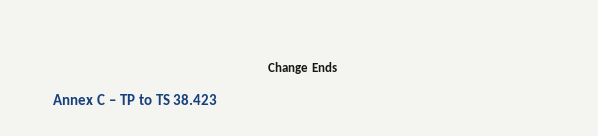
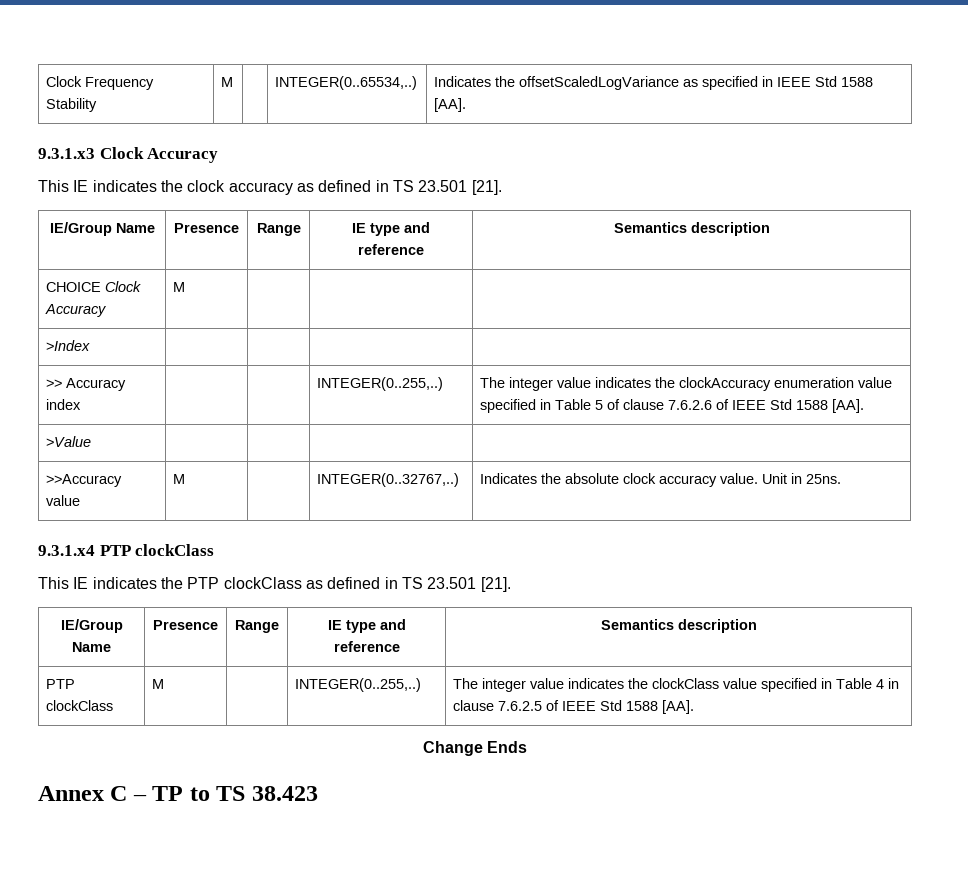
(268, 68) none -> [46,76,155,90] [46,98,98,112] [221,77,234,87] [275,76,418,90] [434,76,874,90] [434,98,467,112] [38,147,219,163] [38,180,502,195] [49,222,155,236] [174,223,239,233] [256,223,301,236] [352,222,430,236] [358,244,424,255] [613,222,770,236] [46,281,142,292] [45,304,107,317] [173,282,186,292] [46,340,91,351] [46,378,127,391] [46,399,82,410] [317,377,444,391] [480,377,893,391] [480,399,865,413] [46,436,92,447] [46,474,123,487] [46,495,81,506] [173,474,186,484] [317,473,460,487] [480,473,842,487] [38,544,215,556] [38,577,511,592] [60,619,123,633] [72,642,111,652] [153,620,218,630] [235,620,279,633] [327,619,406,633] [333,641,400,652] [600,619,757,633] [46,679,76,689] [46,700,114,711] [152,679,165,689] [295,678,422,692] [453,678,900,692] [453,700,695,714] Clock Frequency Stability | M | | INTEGER(0..65534,..) | Indicates the offsetScaledLogVariance as specified in IEEE Std 1588 [AA]. // 9.3.1.x3 Clock Accuracy // This IE indicates the clock accuracy as defined in TS 23.501 [21]. // IE/Group Name | Presence | Range | IE type and reference | Semantics description // CHOICE Clock Accuracy | M | | | // >Index | | | | // >> Accuracy index | | | INTEGER(0..255,..) | The integer value indicates the clockAccuracy enumeration value specified in Table 5 of clause 7.6.2.6 of IEEE Std 1588 [AA]. // >Value | | | | // >>Accuracy value | M | | INTEGER(0..32767,..) | Indicates the absolute clock accuracy value. Unit in 25ns. // 9.3.1.x4 PTP clockClass // This IE indicates the PTP clockClass as defined in TS 23.501 [21]. // IE/Group Name | Presence | Range | IE type and reference | Semantics description // PTP clockClass | M | | INTEGER(0..255,..) | The integer value indicates the clockClass value specified in Table 4 in clause 7.6.2.5 of IEEE Std 1588 [AA]. //

